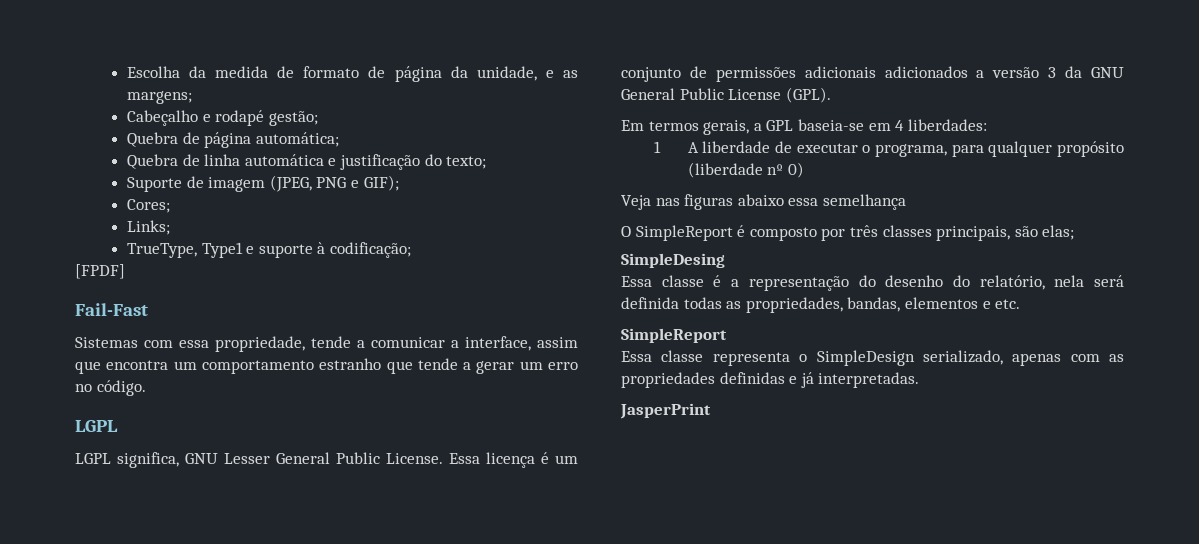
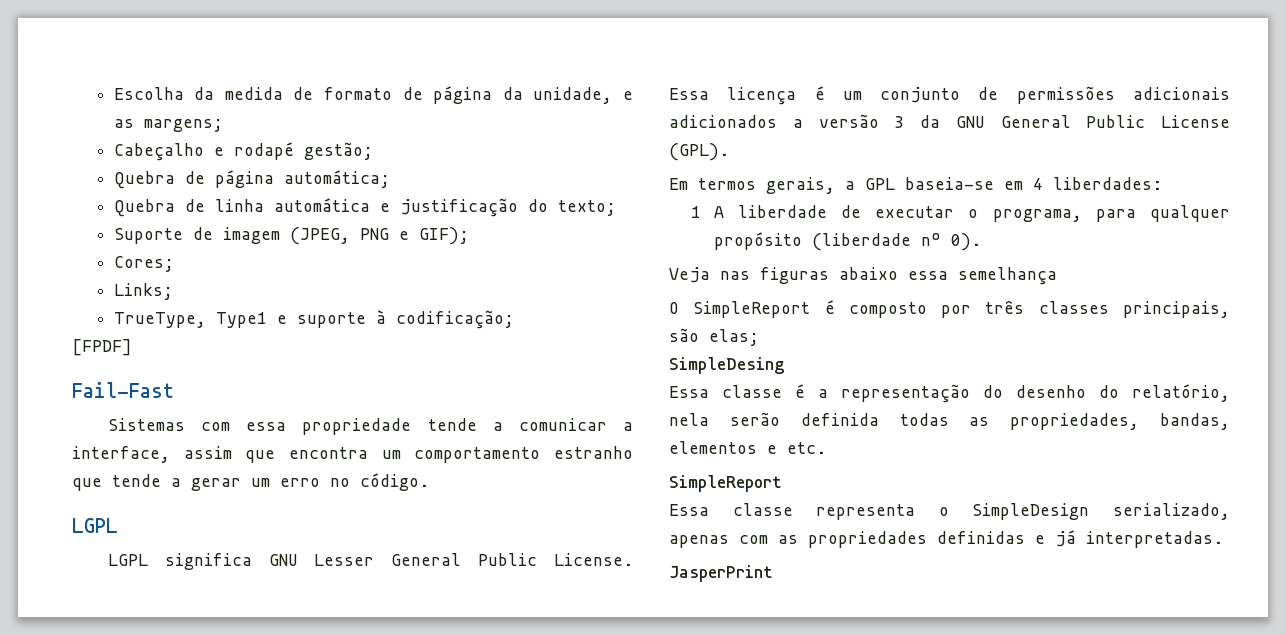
[215,336,305,352] propriedade, -> [302,418,412,435] propriedade
[117,452,179,468] significa, -> [164,553,252,570] significa
[787,162,804,178] 0) -> [950,233,981,251] 0).
[1094,275,1124,287] será -> [729,412,780,426] serão

